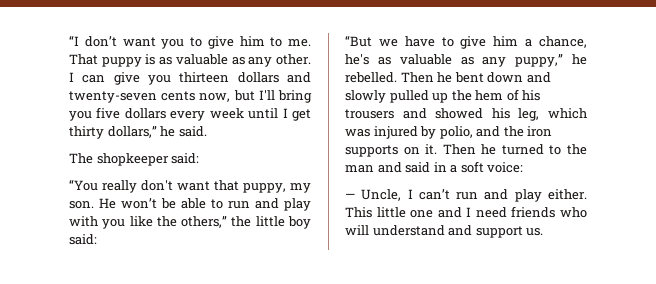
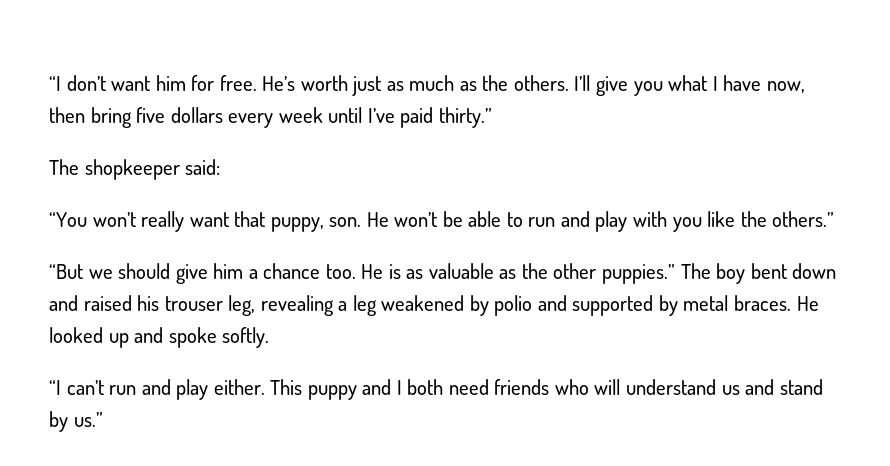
[161,36,311,49] [69,54,312,67] [69,72,311,85] [69,90,312,103] [69,111,92,121] you to give him to me. That puppy is as valuable as any other. I can give you thirteen dollars and twenty-seven cents now, but I'll bring you -> [155,75,805,96] [49,107,132,128] him for free. He’s worth just as much as the others. I’ll give you what I have now, then bring
[282,108,311,121] [69,126,207,139] I get thirty dollars,” he said. -> [367,107,492,128] I’ve paid thirty.”
[102,180,173,193] really don't -> [92,211,185,232] won’t really
[290,183,311,193] my -> (324, 224) none
[181,216,311,229] [69,234,97,245] others,” the little boy said: -> [772,211,835,227] others.”
[404,36,454,47] have to -> [118,263,171,279] should
[539,36,587,48] [345,54,587,67] [345,72,551,83] [345,89,541,103] [345,108,587,121] [345,126,553,139] [345,144,587,157] [345,161,524,173] [345,189,413,201] chance, he's as valuable as any puppy,” he rebelled. Then he bent down and slowly pulled up the hem of his trousers and showed his leg, which was injured by polio, and the iron supports on it. Then he turned to the man and said in a soft voice: // — Uncle, I -> [263,263,837,284] [49,295,819,316] [49,327,270,348] [49,380,61,395] chance too. He is as valuable as the other puppies.” The boy bent down and raised his trouser leg, revealing a leg weakened by polio and supported by metal braces. He looked up and spoke softly. // “I
[376,207,434,218] little one -> [307,385,357,400] puppy
(472, 212) none -> [407,379,444,395] both
[448,225,544,238] and support us. -> [721,379,823,395] [49,411,103,432] us and stand by us.”

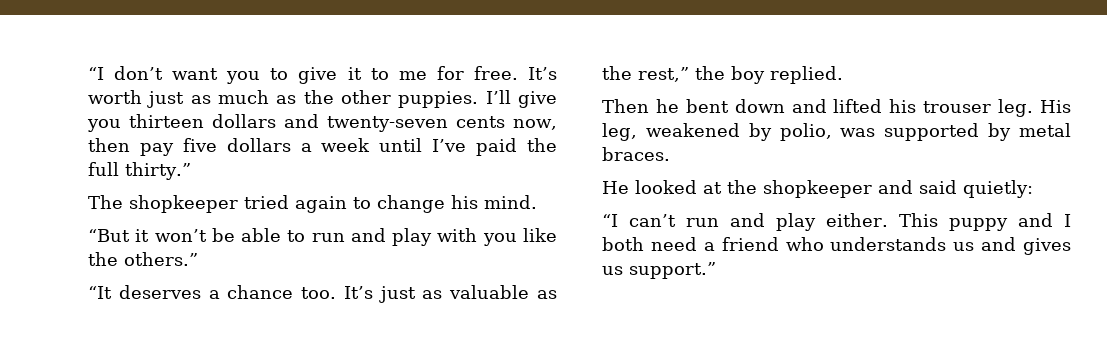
[155,75,186,91] him -> [226,67,427,84] you to give it to me
[262,76,296,91] He’s -> [527,67,557,80] It’s
[513,75,569,91] others. -> [341,90,479,108] other puppies.
[668,75,762,91] what I have -> [129,114,506,132] thirteen dollars and twenty-seven cents
[90,107,132,128] bring -> [139,143,174,156] pay
[228,113,274,128] every -> [300,143,312,152] a
(434, 117) none -> [527,138,558,152] [88,162,119,176] the full
[185,159,221,175] [49,211,389,232] said: // “You won’t really want that puppy, son. He -> [244,195,537,213] [88,229,150,242] tried again to change his mind. // “But it
[49,263,244,284] “But we should give him -> [88,285,201,299] “It deserves
[361,264,401,279] He is -> [343,286,416,303] It’s just
[553,263,746,284] other puppies.” The boy -> [638,66,843,84] [602,99,679,113] rest,” the boy replied. // Then he
[83,295,132,311] raised -> [833,99,883,113] lifted
[228,295,567,316] leg, revealing a leg weakened by polio and -> [998,99,1071,117] [602,123,876,141] leg. His leg, weakened by polio, was
(792, 303) none -> (670, 154) //
[108,327,270,348] up and spoke softly. -> [703,180,1033,198] at the shopkeeper and said quietly:
[494,379,823,395] [49,411,103,432] friends who will understand us and stand by us.” -> [703,237,1071,255] [602,262,716,279] a friend who understands us and gives us support.”

